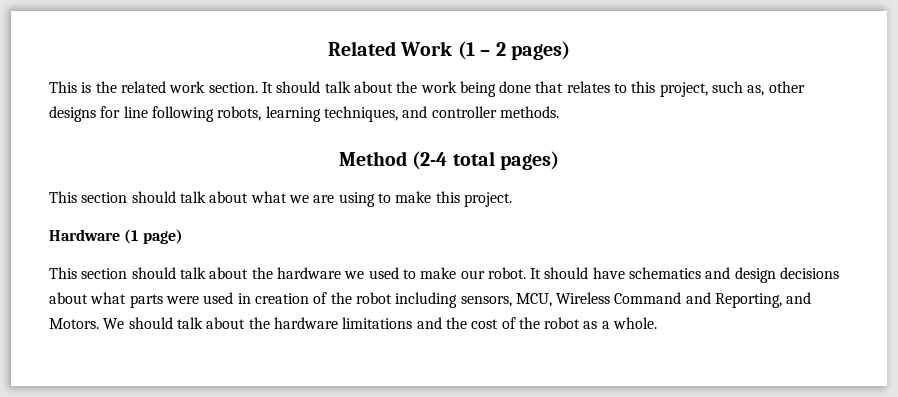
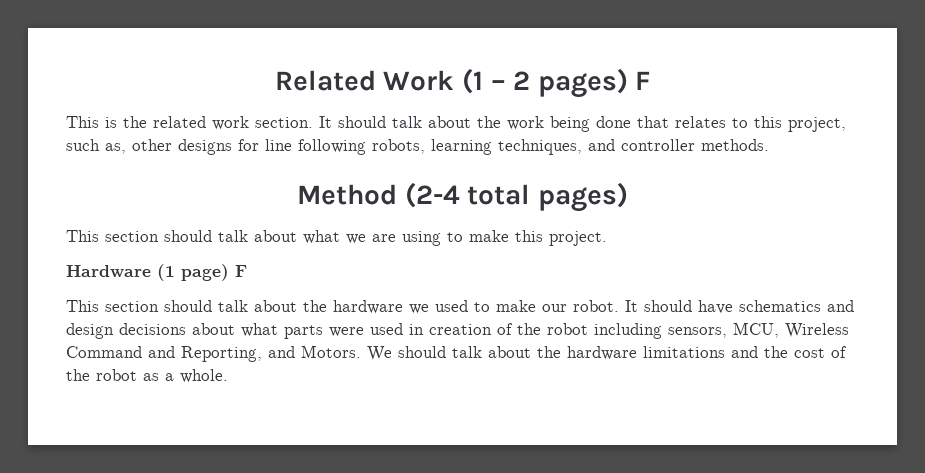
(570, 50) none -> [635,71,651,90] F
(183, 236) none -> [235,265,247,277] F

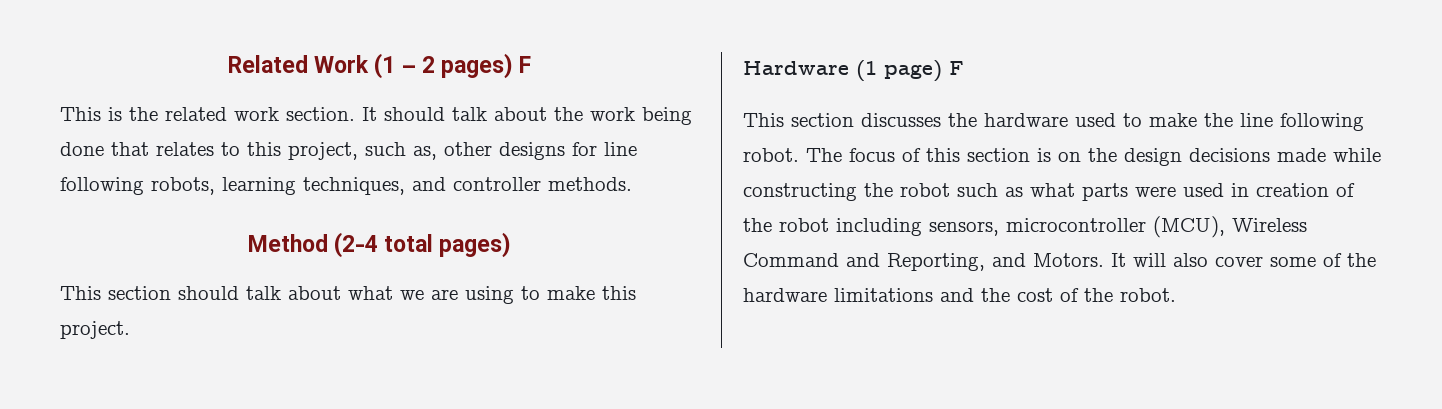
[164,300,429,314] should talk about the hardware we -> [861,113,1068,127] discusses the hardware
[542,300,854,314] [66,323,235,339] our robot. It should have schematics and design decisions about -> [1204,113,1364,131] [743,148,1381,166] [743,183,1023,201] the line following robot. The focus of this section is on the design decisions made while constructing the robot such as
[733,322,779,338] MCU, -> [1006,216,1225,238] microcontroller (MCU),
[367,346,531,361] We should talk about -> [1111,253,1342,267] It will also cover some of
[96,369,228,383] robot as a whole. -> [1120,288,1176,302] robot.

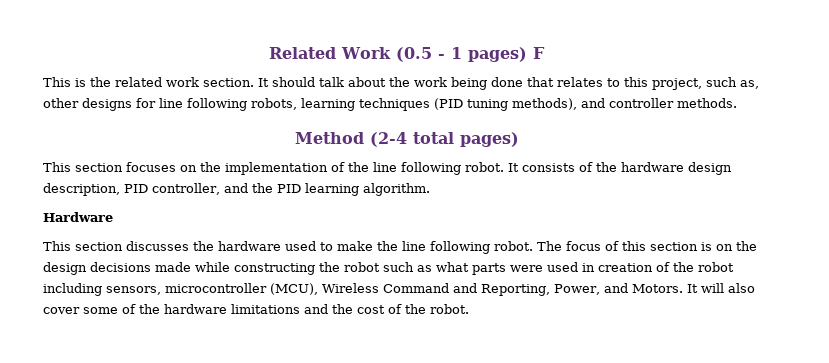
[374,53,435,79] (1 – 2 -> [395,47,462,62] (0.5 - 1
[303,177,405,195] techniques, -> [359,98,577,111] techniques (PID tuning methods),
[178,286,636,304] [60,321,130,339] [743,60,964,82] should talk about what we are using to make this project. // Hardware (1 page) F -> [126,162,732,175] [43,183,430,196] [43,212,113,222] focuses on the implementation of the line following robot. It consists of the hardware design description, PID controller, and the PID learning algorithm. // Hardware
(985, 262) none -> [554,284,600,295] Power,

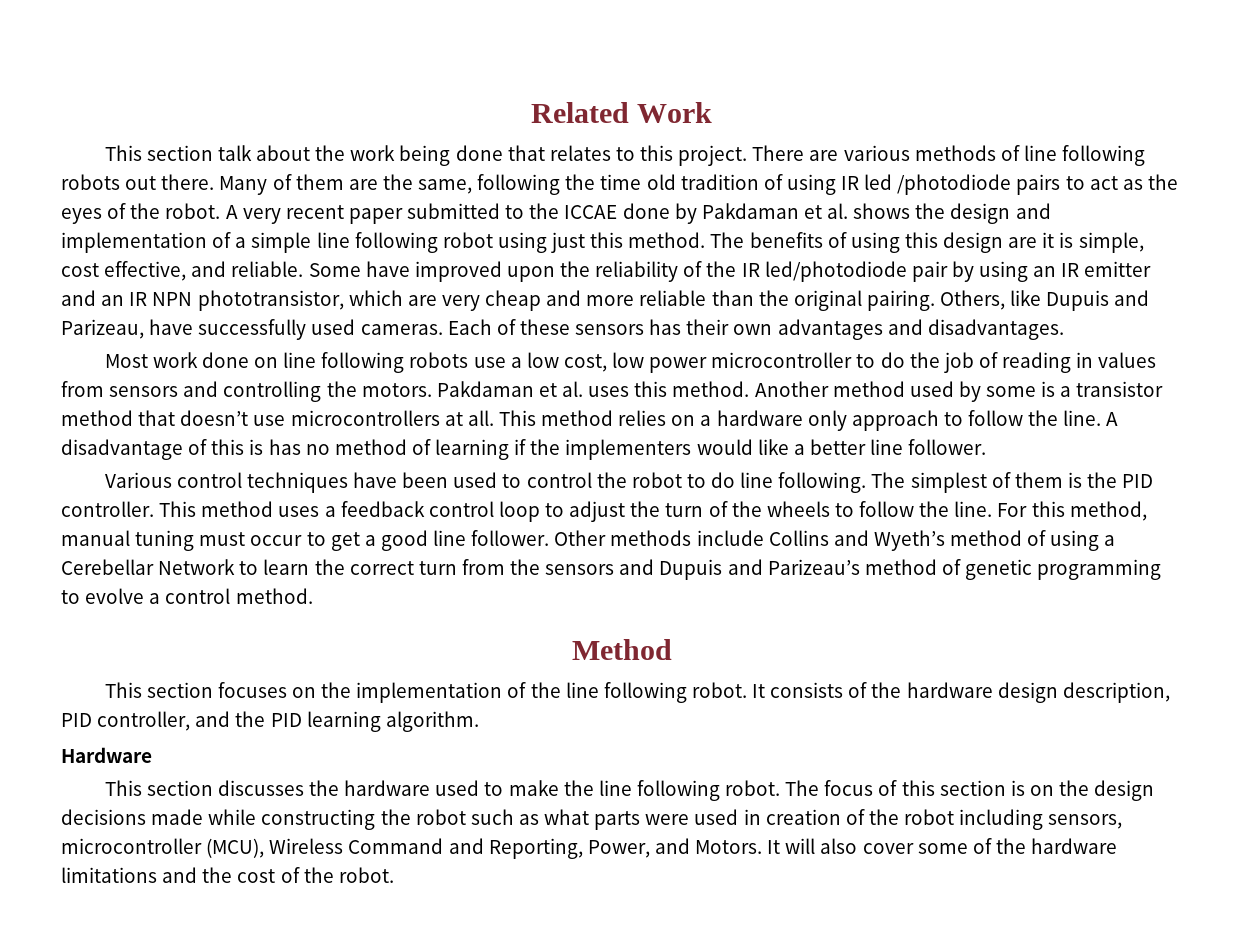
[395,47,545,62] [43,77,315,87] (0.5 - 1 pages) F // This is the related work section. It should -> [104,145,213,161] // This section
[652,77,759,90] [43,98,737,111] [294,132,519,147] project, such as, other designs for line following robots, learning techniques (PID tuning methods), and controller methods. // Method (2-4 total pages) -> [678,145,1146,166] [61,174,1178,195] [61,203,1051,224] [61,232,1144,253] [61,261,1152,282] [61,290,1150,311] [61,319,1064,340] [104,352,1157,373] [61,381,1164,402] [61,410,1119,431] [61,439,987,460] [104,472,1154,493] [61,501,1147,522] [61,530,1116,551] [61,559,1162,580] [61,588,313,604] [571,639,672,660] project. There are various methods of line following robots out there. Many of them are the same, following the time old tradition of using IR led /photodiode pairs to act as the eyes of the robot. A very recent paper submitted to the ICCAE done by Pakdaman et al. shows the design and implementation of a simple line following robot using just this method. The benefits of using this design are it is simple, cost effective, and reliable. Some have improved upon the reliability of the IR led/photodiode pair by using an IR emitter and an IR NPN phototransistor, which are very cheap and more reliable than the original pairing. Others, like Dupuis and Parizeau, have successfully used cameras. Each of these sensors has their own advantages and disadvantages. // Most work done on line following robots use a low cost, low power microcontroller to do the job of reading in values from sensors and controlling the motors. Pakdaman et al. uses this method. Another method used by some is a transistor method that doesn’t use microcontrollers at all. This method relies on a hardware only approach to follow the line. A disadvantage of this is has no method of learning if the implementers would like a better line follower. // Various control techniques have been used to control the robot to do line following. The simplest of them is the PID controller. This method uses a feedback control loop to adjust the turn of the wheels to follow the line. For this method, manual tuning must occur to get a good line follower. Other methods include Collins and Wyeth’s method of using a Cerebellar Network to learn the correct turn from the sensors and Dupuis and Parizeau’s method of genetic programming to evolve a control method. // Method

